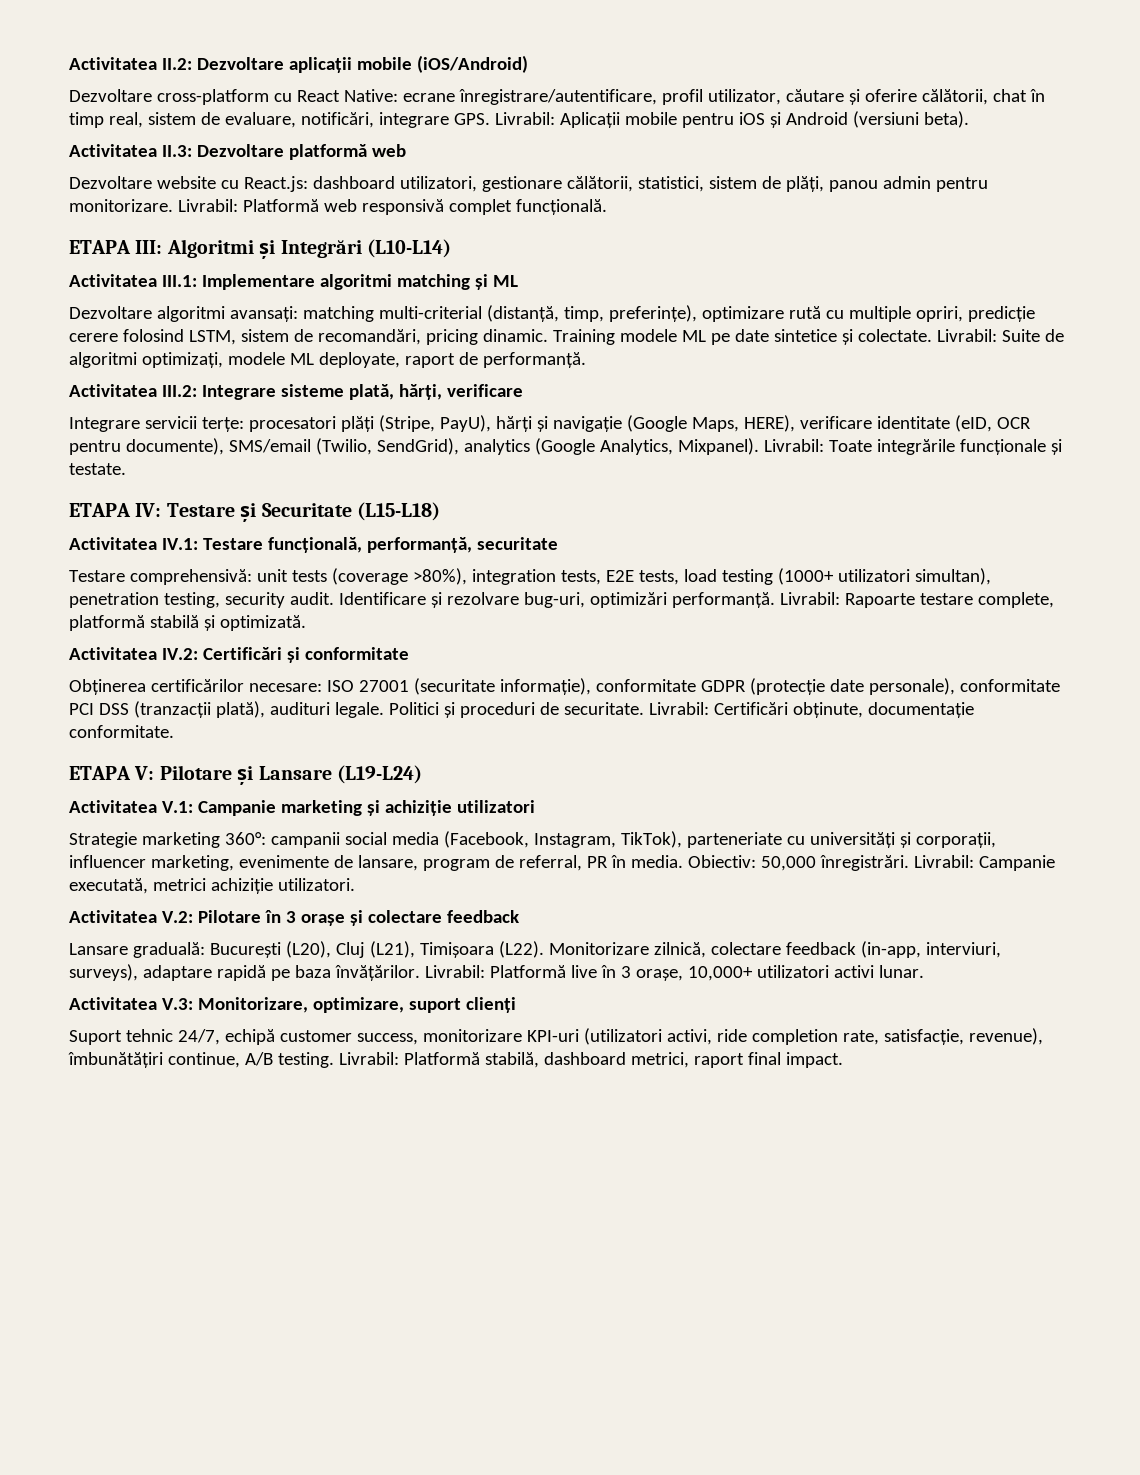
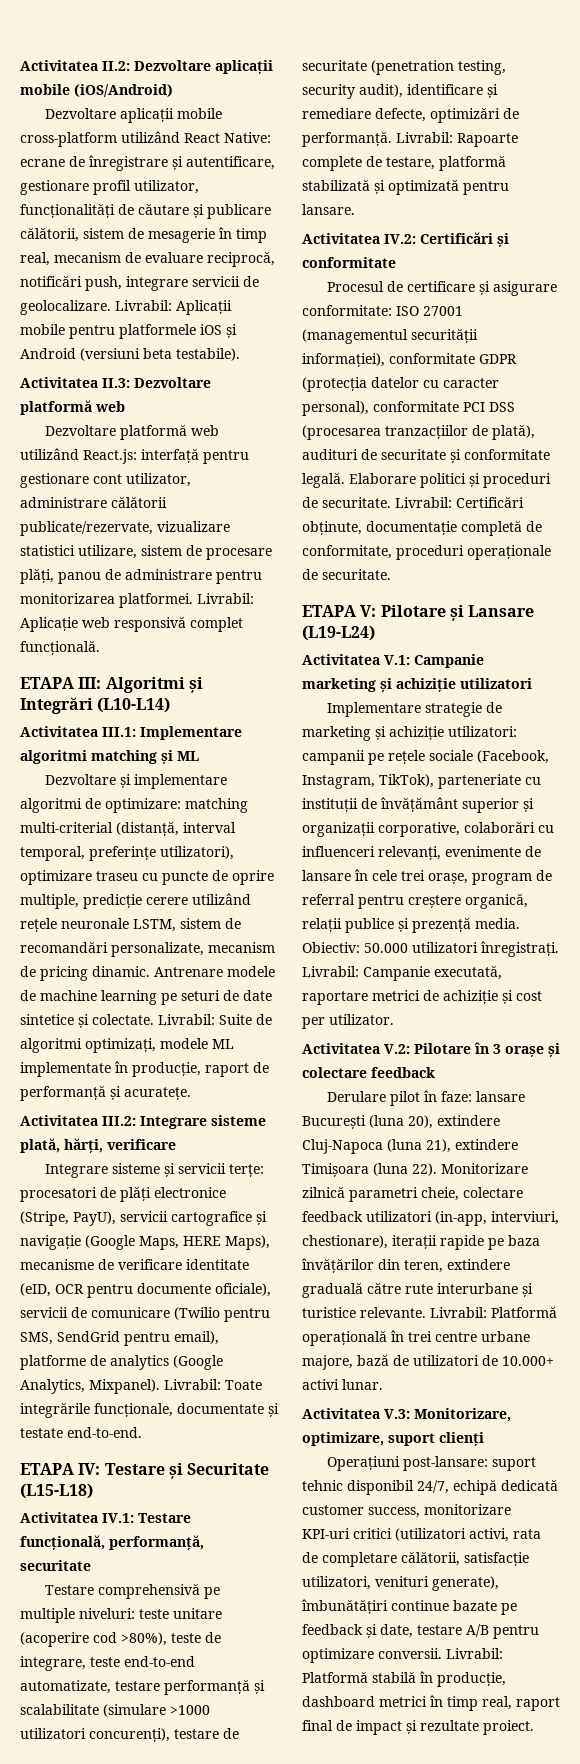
[156,89,1045,105] [69,112,490,128] cross-platform cu React Native: ecrane înregistrare/autentificare, profil utilizator, căutare și oferire călătorii, chat în timp real, sistem de evaluare, notificări, integrare GPS. -> [120,108,223,123] [20,131,271,147] [20,155,275,171] [20,180,199,195] [20,203,271,219] [20,227,267,243] [20,251,275,267] [20,275,259,291] [20,300,111,315] aplicații mobile cross-platform utilizând React Native: ecrane de înregistrare și autentificare, gestionare profil utilizator, funcționalități de căutare și publicare călătorii, sistem de mesagerie în timp real, mecanism de evaluare reciprocă, notificări push, integrare servicii de geolocalizare.
(734, 120) none -> [119,324,196,339] platformele
[923,111,969,128] beta). -> [143,348,240,361] beta testabile).
[156,176,781,192] website cu React.js: dashboard utilizatori, gestionare călătorii, statistici, sistem de -> [120,424,220,440] [20,448,249,464] [20,473,191,488] [20,496,167,508] [20,521,230,536] [20,545,272,560] platformă web utilizând React.js: interfață pentru gestionare cont utilizator, administrare călătorii publicate/rezervate, vizualizare statistici utilizare, sistem de procesare
[882,176,988,192] [69,199,319,212] admin pentru monitorizare. Livrabil: Platformă -> [105,569,262,584] [20,593,254,608] [20,617,78,632] de administrare pentru monitorizarea platformei. Livrabil: Aplicație
[156,305,1035,322] [69,329,730,345] algoritmi avansați: matching multi-criterial (distanță, timp, preferințe), optimizare rută cu multiple opriri, predicție cerere folosind LSTM, sistem de recomandări, pricing dinamic. Training modele ML pe -> [120,774,228,789] [20,798,248,813] [20,821,236,836] [20,846,234,861] [20,870,274,885] [20,893,251,909] [20,918,241,932] [20,941,275,957] [20,966,275,981] [20,990,239,1005] și implementare algoritmi de optimizare: matching multi-criterial (distanță, interval temporal, preferințe utilizatori), optimizare traseu cu puncte de oprire multiple, predicție cerere utilizând rețele neuronale LSTM, sistem de recomandări personalizate, mecanism de pricing dinamic. Antrenare modele de machine learning pe seturi de
[318,352,586,368] deployate, raport de performanță. -> [20,1061,269,1077] [20,1085,191,1101] implementate în producție, raport de performanță și acuratețe.
(140, 424) none -> [112,1163,176,1177] sisteme și
[340,415,795,432] plăți (Stripe, PayU), hărți și navigație (Google Maps, HERE), -> [100,1186,226,1202] [20,1211,267,1226] [20,1235,270,1250] [20,1259,114,1270] de plăți electronice (Stripe, PayU), servicii cartografice și navigație (Google Maps, HERE Maps), mecanisme de
[125,438,459,455] documente), SMS/email (Twilio, SendGrid), -> [137,1283,271,1297] [20,1307,270,1322] [20,1331,219,1346] [20,1355,106,1370] documente oficiale), servicii de comunicare (Twilio pentru SMS, SendGrid pentru email), platforme de
[959,439,1062,455] [69,463,126,475] funcționale și testate. -> [94,1403,279,1417] [20,1427,142,1438] funcționale, documentate și testate end-to-end.
[129,568,991,585] [69,592,1054,608] [69,615,306,631] comprehensivă: unit tests (coverage >80%), integration tests, E2E tests, load testing (1000+ utilizatori simultan), penetration testing, security audit. Identificare și rezolvare bug-uri, optimizări performanță. Livrabil: Rapoarte testare complete, platformă stabilă și optimizată. -> [98,1583,221,1599] [20,1608,222,1623] [20,1632,221,1647] [20,1656,195,1671] [20,1679,265,1695] [20,1704,210,1717] [20,1728,239,1742] [302,60,506,75] [302,84,498,99] [302,107,519,123] [302,131,518,147] [302,155,506,171] [302,179,509,195] [302,204,355,215] comprehensivă pe multiple niveluri: teste unitare (acoperire cod >80%), teste de integrare, teste end-to-end automatizate, testare performanță și scalabilitate (simulare >1000 utilizatori concurenți), testare de securitate (penetration testing, security audit), identificare și remediare defecte, optimizări de performanță. Livrabil: Rapoarte complete de testare, platformă stabilizată și optimizată pentru lansare.
[69,678,1060,695] [69,701,439,718] Obținerea certificărilor necesare: ISO 27001 (securitate informație), conformitate GDPR (protecție date personale), conformitate PCI DSS (tranzacții plată), audituri legale. Politici -> [327,281,558,296] [302,305,463,316] [302,328,478,344] [302,353,517,367] [302,377,499,392] [302,401,515,416] [302,424,535,440] [302,449,550,463] [302,472,466,488] Procesul de certificare și asigurare conformitate: ISO 27001 (managementul securității informației), conformitate GDPR (protecția datelor cu caracter personal), conformitate PCI DSS (procesarea tranzacțiilor de plată), audituri de securitate și conformitate legală. Elaborare politici
[69,725,174,738] conformitate. -> [461,520,542,536] [302,545,551,560] [302,569,391,580] completă de conformitate, proceduri operaționale de securitate.
[69,832,439,848] Strategie marketing 360°: campanii social media -> [327,702,503,717] [302,726,517,741] [302,750,473,765] Implementare strategie de marketing și achiziție utilizatori: campanii pe rețele sociale
[809,832,996,848] [69,855,1055,871] [69,878,355,894] universități și corporații, influencer marketing, evenimente de lansare, program de referral, PR în media. Obiectiv: 50,000 înregistrări. Livrabil: Campanie executată, metrici achiziție utilizatori. -> [302,797,534,813] [302,821,554,837] [302,846,541,860] [302,869,552,885] [302,893,528,909] [302,917,520,933] [302,941,559,957] [302,965,502,981] [302,990,542,1005] [302,1014,394,1029] instituții de învățământ superior și organizații corporative, colaborări cu influenceri relevanți, evenimente de lansare în cele trei orașe, program de referral pentru creștere organică, relații publice și prezență media. Obiectiv: 50.000 utilizatori înregistrați. Livrabil: Campanie executată, raportare metrici de achiziție și cost per utilizator.
[69,941,856,958] Lansare graduală: București (L20), Cluj (L21), Timișoara (L22). Monitorizare zilnică, colectare feedback -> [327,1090,526,1106] [302,1115,500,1129] [302,1139,518,1154] [302,1163,528,1177] [302,1186,523,1202] [302,1211,432,1222] Derulare pilot în faze: lansare București (luna 20), extindere Cluj-Napoca (luna 21), extindere Timișoara (luna 22). Monitorizare zilnică parametri cheie, colectare feedback utilizatori
[69,964,829,981] surveys), adaptare rapidă pe baza învățărilor. Livrabil: Platformă live în 3 orașe, 10,000+ utilizatori -> [302,1235,540,1250] [302,1258,510,1273] [302,1282,533,1298] [302,1306,557,1318] [302,1330,530,1346] [302,1354,554,1370] chestionare), iterații rapide pe baza învățărilor din teren, extindere graduală către rute interurbane și turistice relevante. Livrabil: Platformă operațională în trei centre urbane majore, bază de utilizatori de 10.000+
[69,1029,173,1045] Suport tehnic -> [327,1456,537,1471] [302,1480,414,1495] Operațiuni post-lansare: suport tehnic disponibil
(275, 1037) none -> [501,1479,558,1491] dedicată
(579, 1035) none -> [353,1528,392,1539] critici
[716,1028,1043,1045] [68,1052,843,1068] ride completion rate, satisfacție, revenue), îmbunătățiri continue, A/B testing. Livrabil: Platformă stabilă, dashboard metrici, raport final impact. -> [513,1529,541,1539] [302,1551,529,1567] [302,1576,499,1591] [302,1599,517,1615] [302,1624,539,1639] [302,1648,503,1663] [302,1671,506,1687] [302,1695,560,1711] [302,1720,534,1735] rata de completare călătorii, satisfacție utilizatori, venituri generate), îmbunătățiri continue bazate pe feedback și date, testare A/B pentru optimizare conversii. Livrabil: Platformă stabilă în producție, dashboard metrici în timp real, raport final de impact și rezultate proiect.

